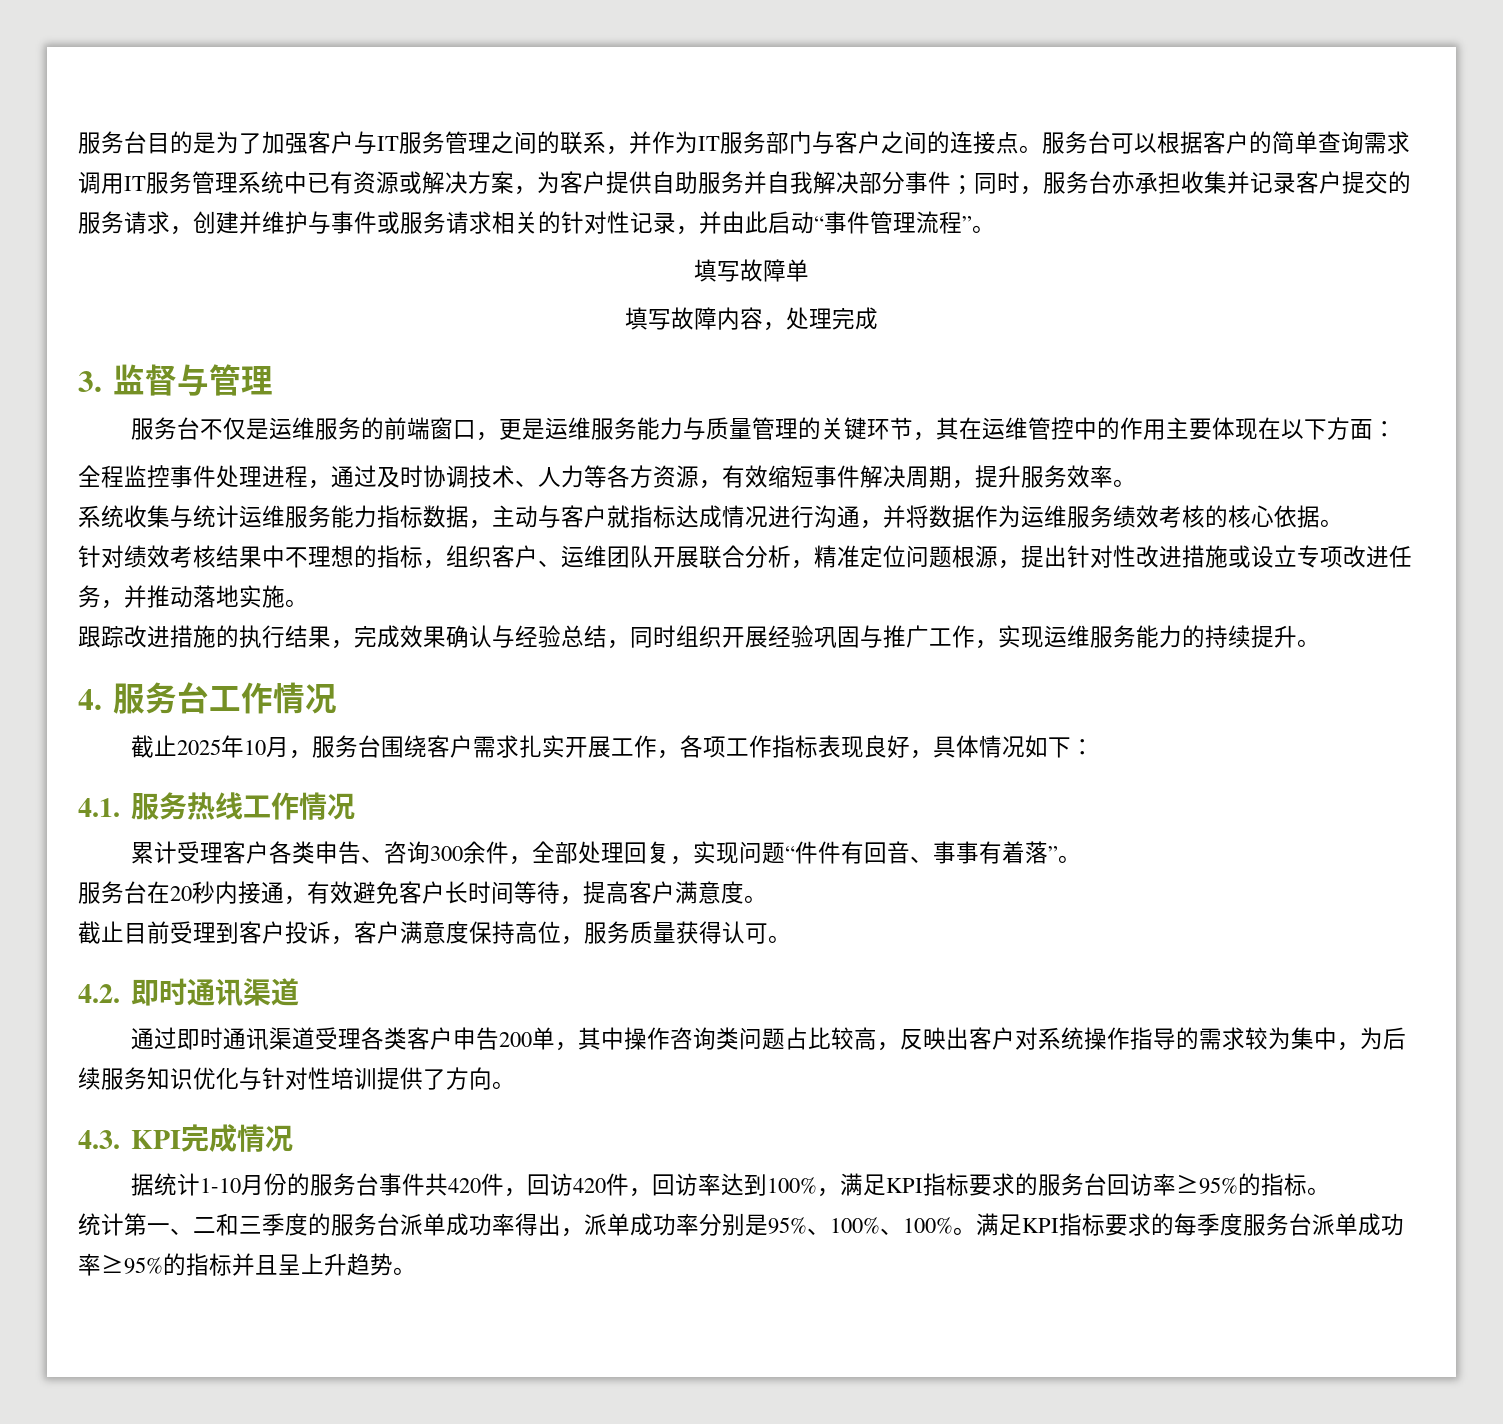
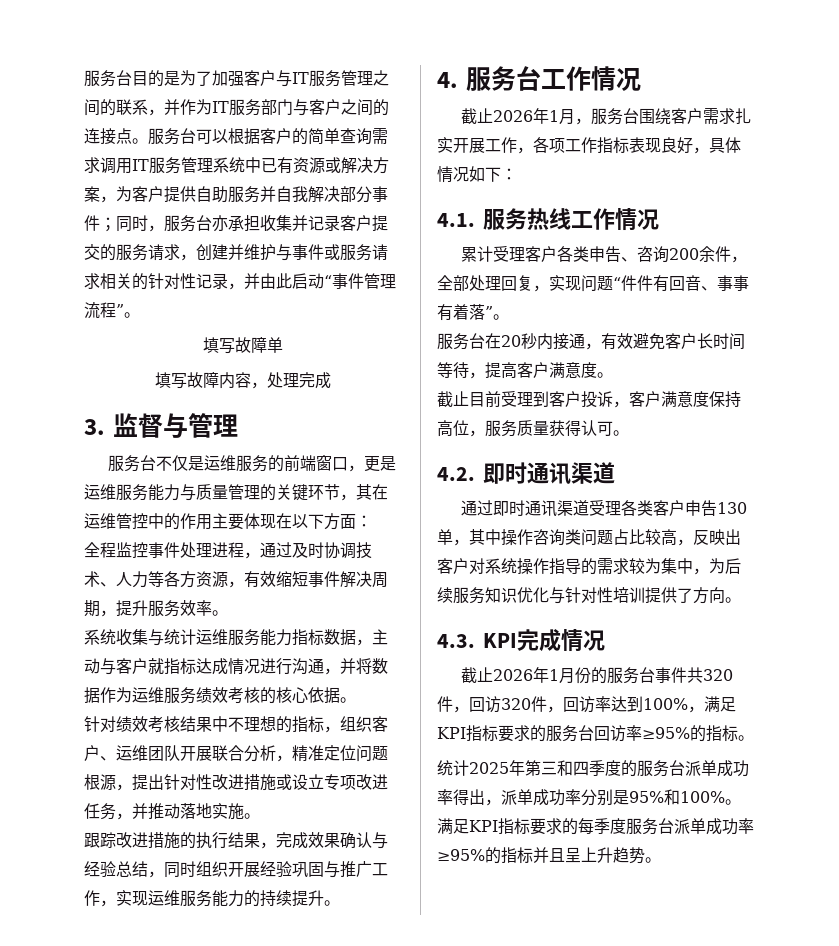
[177,735,267,758] 2025年10 -> [492,108,559,124] 2026年1
[430,846,464,861] 300 -> [668,248,699,260] 200
[499,1032,533,1047] 200 -> [716,502,747,514] 130
[131,1173,242,1196] 据统计1-10 -> [460,667,559,683] 截止2026年1
[448,1173,607,1197] 420件，回访420 -> [702,669,733,681] [437,696,531,713] 320件，回访320
[124,1213,262,1236] 第一、二和三 -> [469,760,589,776] 2025年第三和四
[807,1217,903,1235] 、100%、 -> [664,789,680,805] 和

